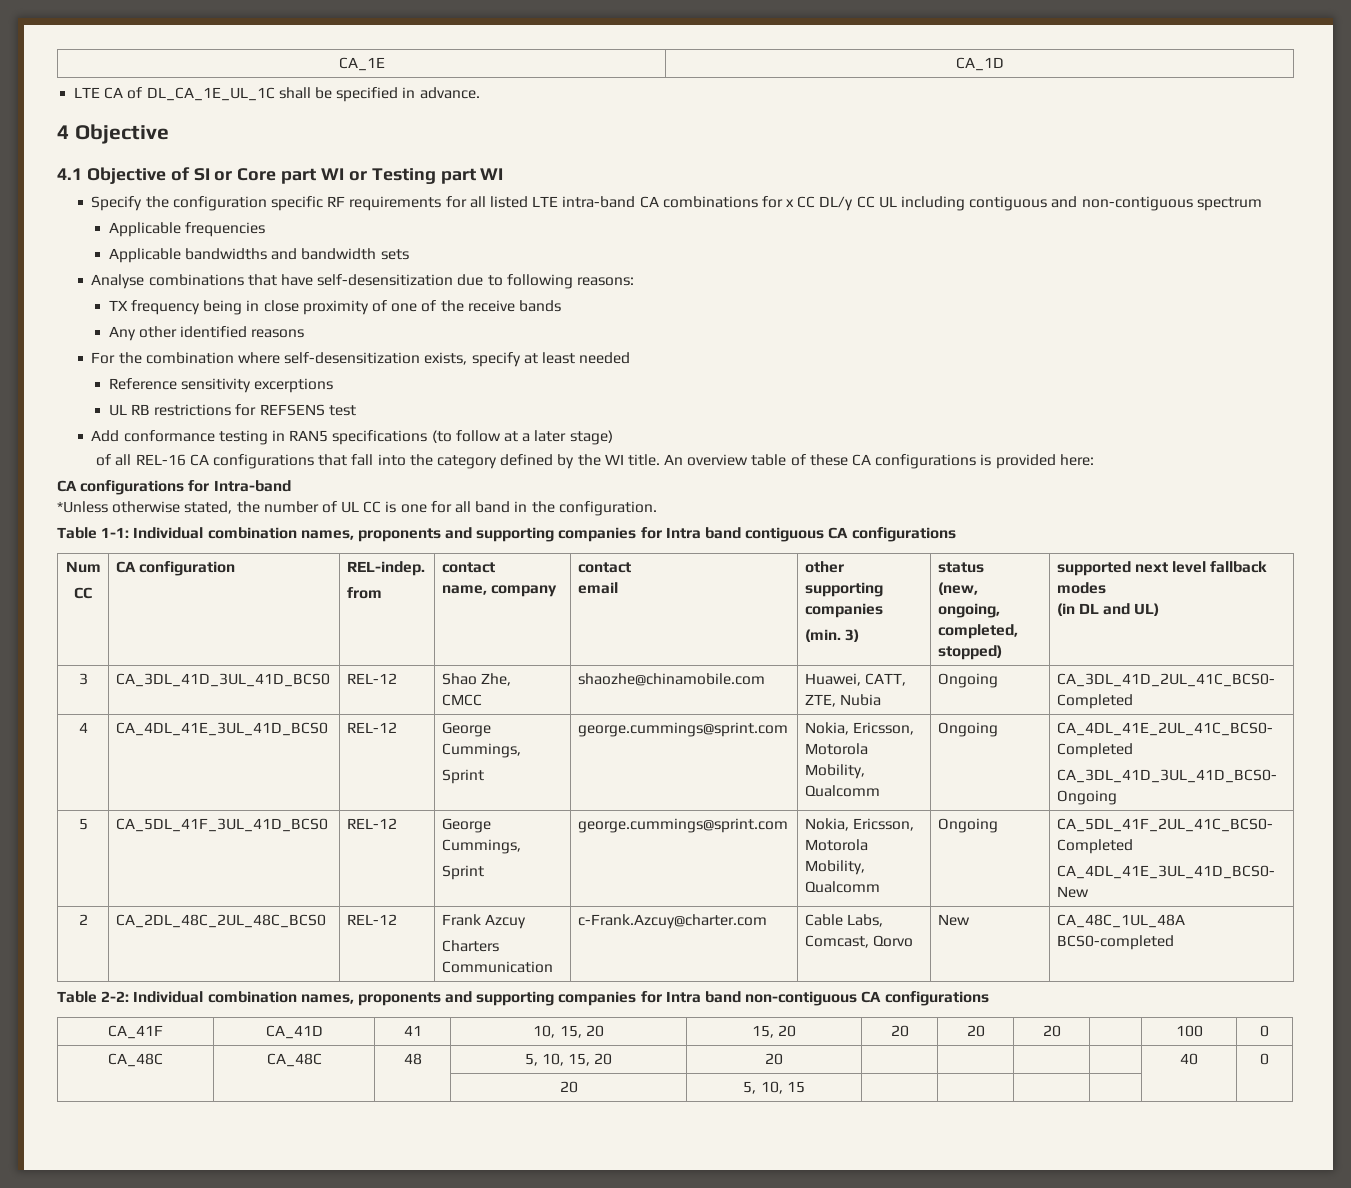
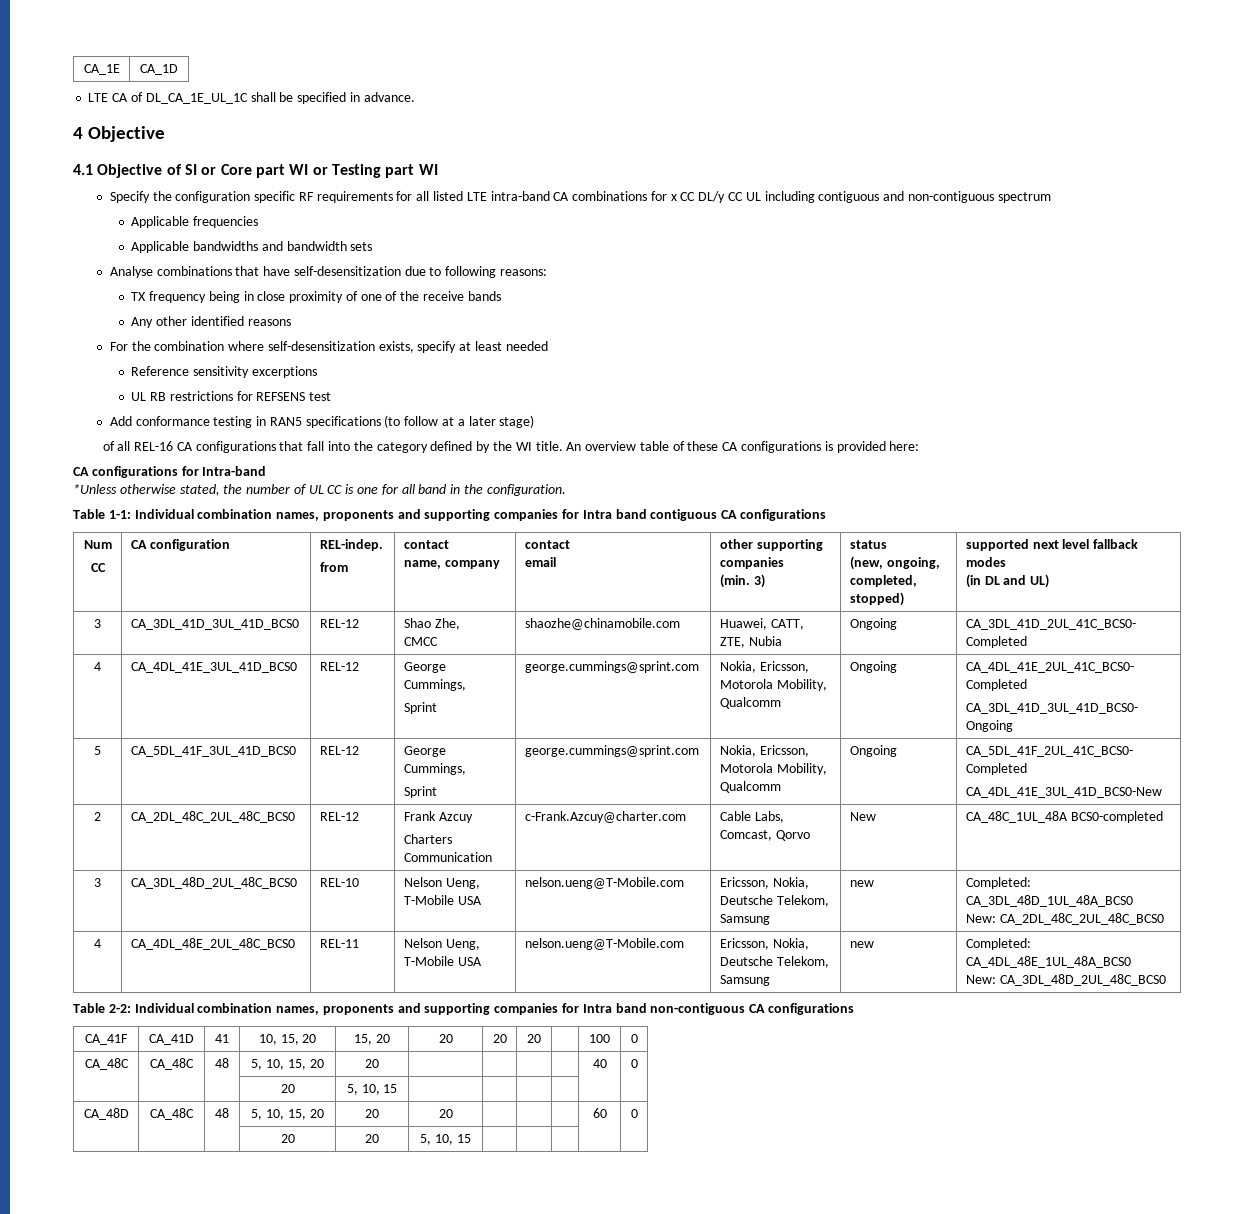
(1174, 942) none -> [94,878,101,887] [130,877,297,889] [319,878,359,887] [403,877,480,889] [403,895,482,905] [524,877,684,889] [719,877,809,889] [719,895,829,907] [719,914,770,925] [849,880,874,887] [965,877,1031,889] [965,895,1133,907] [965,913,1164,925] [94,939,101,948] [130,938,295,950] [319,939,359,948] [403,938,480,950] [403,956,482,966] [524,938,684,950] [719,938,809,950] [719,956,829,968] [719,975,770,986] [849,941,874,948] [965,938,1031,950] [965,956,1131,968] [965,974,1166,986] // 3 | CA_3DL_48D_2UL_48C_BCS0 | REL-10 | Nelson Ueng, T-Mobile USA | nelson.ueng@T-Mobile.com | Ericsson, Nokia, Deutsche Telekom, Samsung | new | Completed: CA_3DL_48D_1UL_48A_BCS0 // New: CA_2DL_48C_2UL_48C_BCS0 // 4 | CA_4DL_48E_2UL_48C_BCS0 | REL-11 | Nelson Ueng, T-Mobile USA | nelson.ueng@T-Mobile.com | Ericsson, Nokia, Deutsche Telekom, Samsung | new | Completed: CA_4DL_48E_1UL_48A_BCS0 // New: CA_3DL_48D_2UL_48C_BCS0
(805, 1087) none -> [83,1108,129,1120] [150,1108,194,1120] [215,1108,229,1118] [251,1109,324,1120] [365,1109,379,1118] [438,1109,453,1118] [592,1108,607,1118] [630,1109,638,1118] [280,1134,295,1143] [365,1134,379,1143] [420,1134,471,1145] // CA_48D | CA_48C | 48 | 5, 10, 15, 20 | 20 | 20 | | | | 60 | 0 // | | | 20 | 20 | 5, 10, 15 | | | | |

